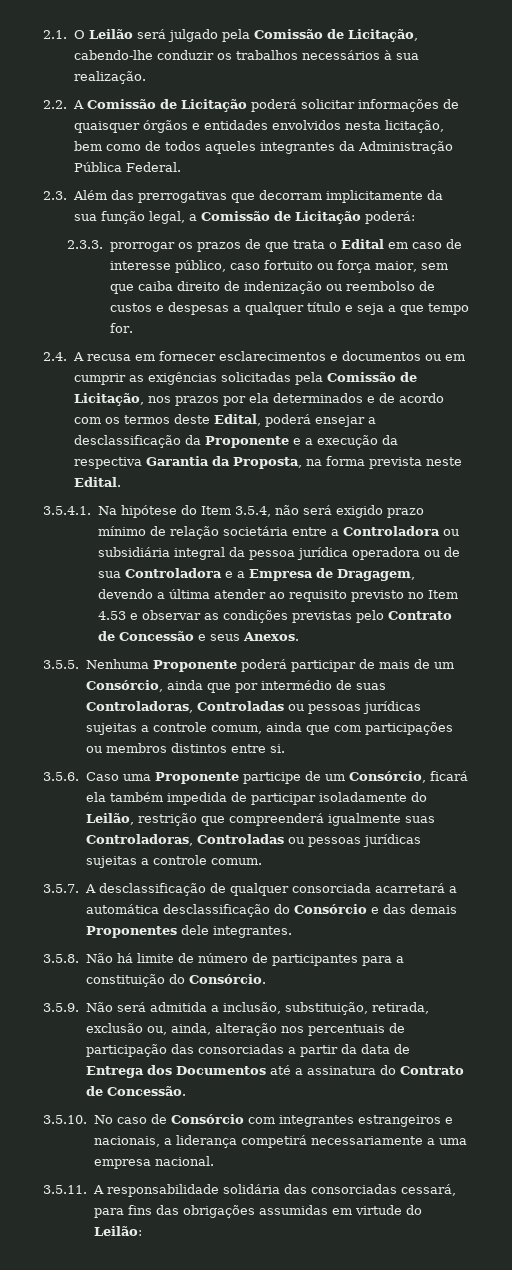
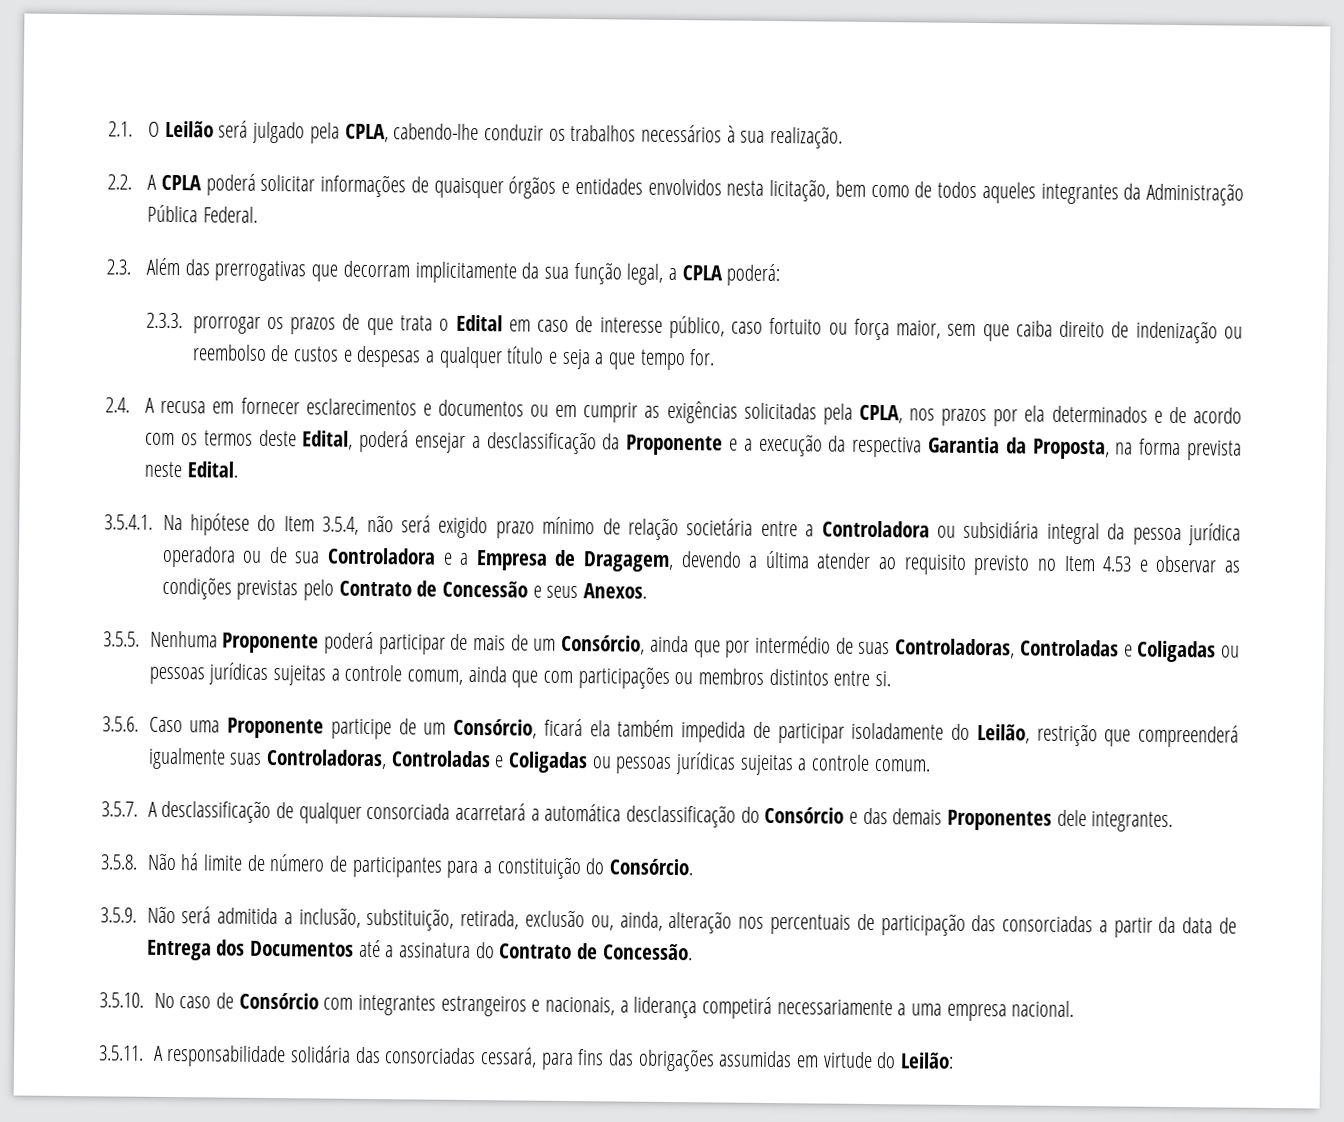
[253,29,418,42] Comissão de Licitação, -> [344,123,389,143] CPLA,
[86,99,247,112] Comissão de Licitação -> [160,174,202,191] CPLA
[200,211,361,224] Comissão de Licitação -> [681,265,723,281] CPLA
[326,372,417,382] [73,393,144,406] Comissão de Licitação, -> [858,404,903,424] CPLA,
(284, 706) none -> [1123,640,1217,663] e Coligadas
(284, 839) none -> [494,751,588,774] e Coligadas

